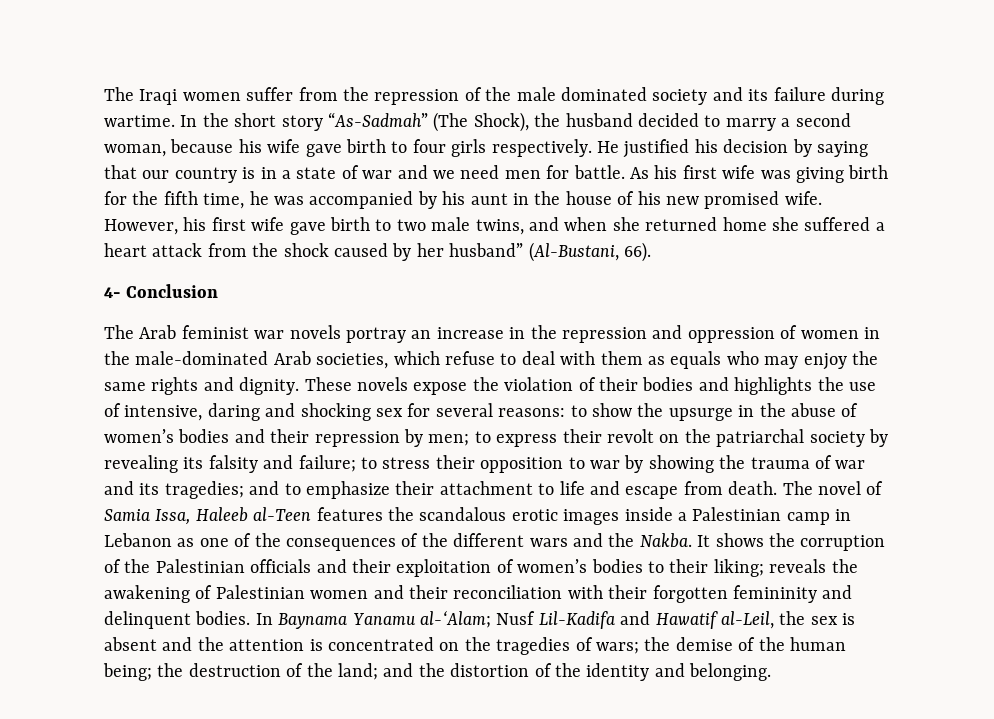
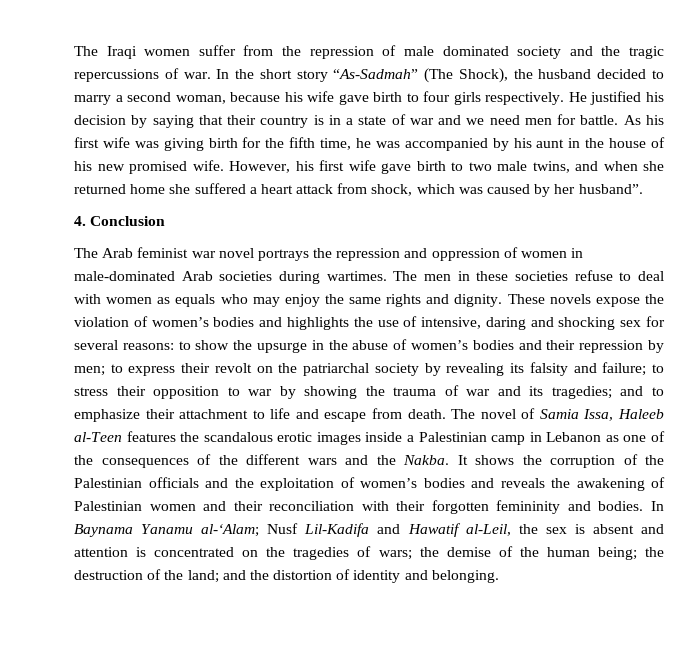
[485,87,512,101] the -> (397, 50) none
[748,87,884,105] [104,115,175,127] its failure during wartime. -> [601,46,665,59] [74,68,211,82] the tragic repercussions of war.
[142,170,170,179] our -> [227,115,257,125] their
[252,242,651,262] [104,287,121,298] the shock caused by her husband” (Al-Bustani, 66). // 4- -> [371,184,643,197] [74,216,86,226] shock, which was caused by her husband”. // 4.
[289,325,526,343] novels portray an increase in -> [218,248,309,261] novel portrays
[104,351,130,365] the -> (584, 253) none
[316,351,440,369] societies, which -> [219,271,568,284] societies during wartimes. The men in these societies
[600,351,643,365] them -> [106,297,153,304] women
[598,377,638,391] their -> [151,317,209,327] women’s
[352,559,391,573] their -> [234,478,254,488] the
[647,559,764,577] to their liking; -> [471,478,494,488] and
[104,611,191,629] delinquent -> (591, 506) none
[197,637,224,651] the -> (664, 529) none
[554,663,581,677] the -> (351, 574) none

